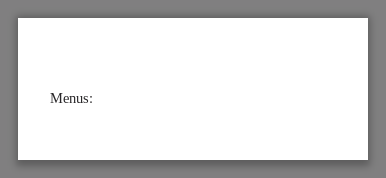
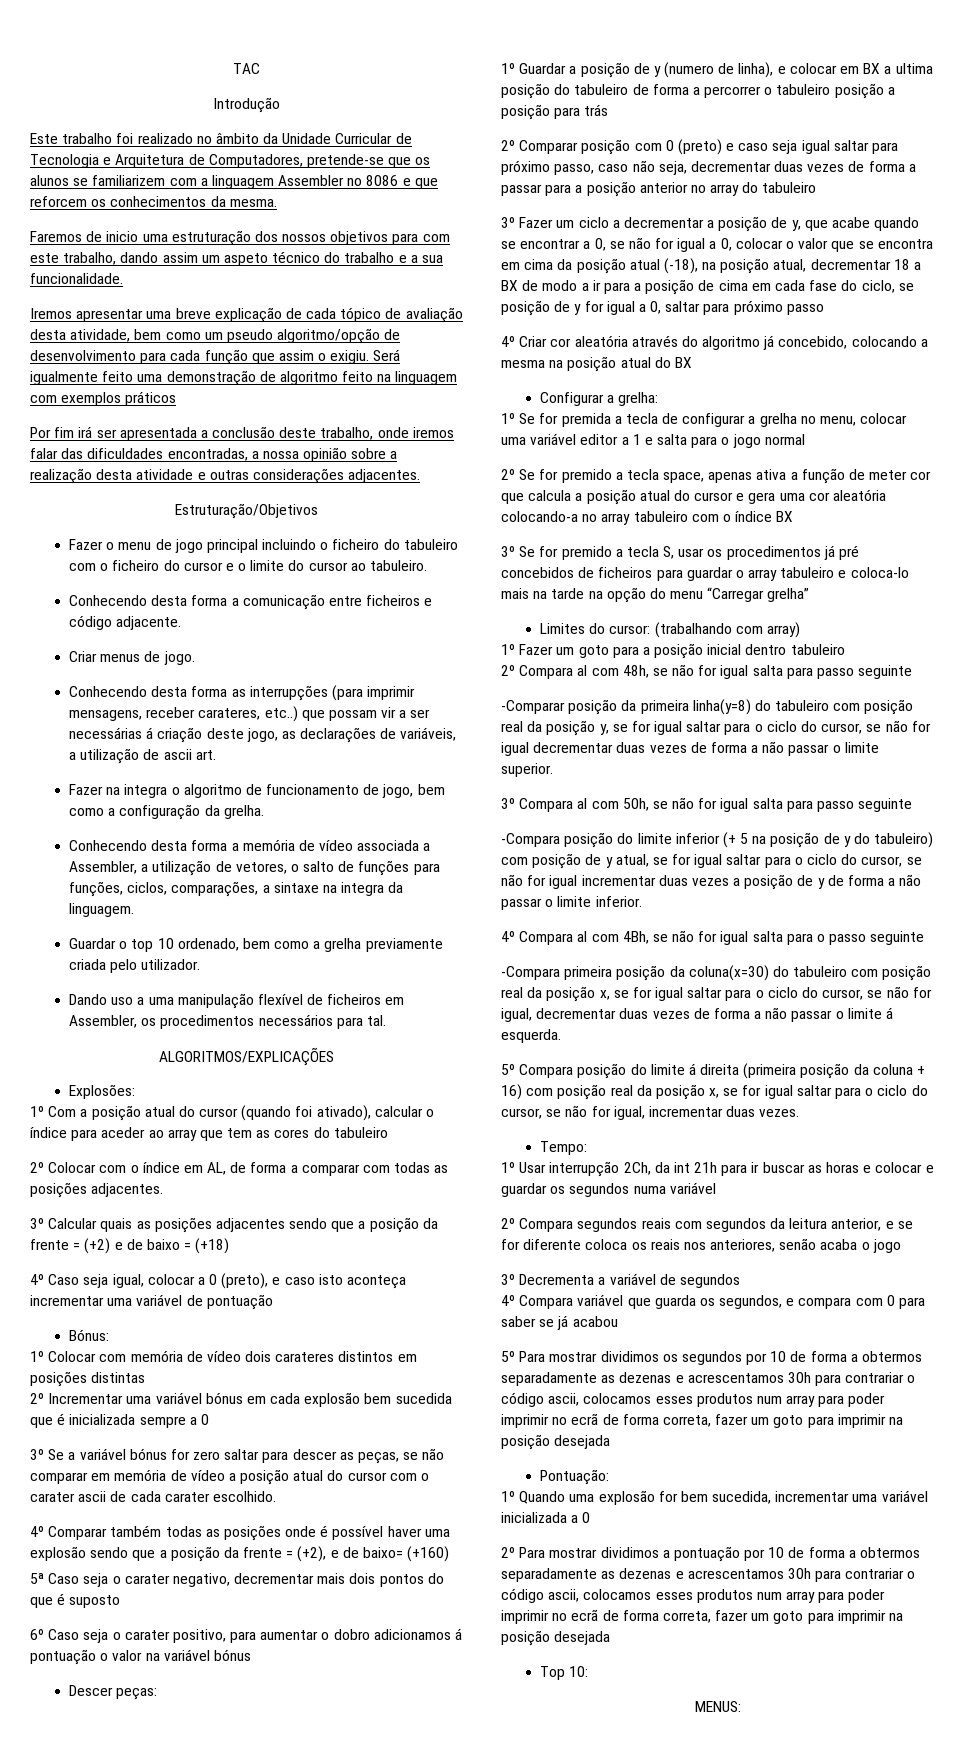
[50,93,93,103] Menus: -> [233,63,260,74] [213,97,280,113] [30,133,412,144] [30,154,431,168] [30,175,438,189] [30,196,277,207] [30,230,450,246] [30,251,444,266] [30,273,123,284] [30,307,463,323] [30,328,401,344] [30,349,401,365] [30,370,458,386] [30,391,177,406] [30,426,454,441] [30,447,398,462] [30,468,421,484] [175,503,318,519] [68,539,458,553] [68,560,427,571] [68,594,433,610] [68,615,182,630] [68,651,195,665] [68,685,416,701] [68,706,431,722] [68,727,457,743] [68,748,216,764] [68,784,445,798] [68,804,264,820] [68,839,431,851] [68,860,440,876] [68,881,404,897] [68,903,134,917] [68,938,443,952] [68,959,201,973] [68,993,405,1009] [68,1014,386,1029] [159,1047,334,1066] [68,1084,135,1099] [30,1105,435,1121] [30,1127,388,1141] [30,1162,449,1176] [30,1182,164,1198] [30,1217,438,1233] [30,1238,230,1254] [30,1273,407,1289] [30,1294,273,1310] [68,1329,109,1341] [30,1350,417,1362] [30,1371,146,1387] [30,1392,452,1407] [30,1413,209,1428] [30,1448,445,1464] [30,1469,430,1485] [30,1491,276,1502] [30,1525,450,1541] [30,1546,450,1562] [30,1573,444,1587] [30,1593,121,1608] [30,1628,463,1643] [30,1649,251,1665] [68,1685,158,1700] [501,62,933,78] [501,83,895,99] [501,104,609,120] [501,139,899,155] [501,160,916,175] [501,181,817,197] [501,216,920,232] [501,237,933,252] [501,258,922,274] [501,279,914,295] [501,300,824,316] [501,335,928,350] [501,356,692,372] [539,392,659,406] [501,413,908,427] [501,433,805,448] [501,468,932,484] [501,489,887,505] [501,511,794,525] [501,545,860,560] [501,567,909,581] [501,587,810,603] [539,622,800,638] [501,643,845,659] [501,664,913,679] [501,699,914,715] [501,720,931,736] [501,741,879,756] [501,763,553,777] [501,797,913,812] [501,832,934,848] [501,853,922,869] [501,874,922,890] [501,896,642,910] [501,930,925,945] [501,965,932,981] [501,986,932,1002] [501,1007,894,1022] [501,1029,561,1043] [501,1063,926,1079] [501,1084,928,1100] [501,1105,800,1120] [539,1141,587,1155] [501,1161,934,1177] [501,1182,716,1197] [501,1218,913,1232] [501,1238,901,1253] [501,1273,740,1288] [501,1294,926,1309] [501,1315,618,1330] [501,1351,923,1365] [501,1372,916,1386] [501,1392,886,1407] [501,1413,904,1428] [501,1434,611,1450] [539,1469,609,1485] [501,1490,928,1505] [501,1512,591,1523] [501,1546,921,1562] [501,1568,916,1582] [501,1588,886,1603] [501,1609,904,1624] [501,1630,611,1646] [539,1666,589,1680] [694,1701,741,1712] TAC // Introdução // Este trabalho foi realizado no âmbito da Unidade Curricular de Tecnologia e Arquitetura de Computadores, pretende-se que os alunos se familiarizem com a linguagem Assembler no 8086 e que reforcem os conhecimentos da mesma. // Faremos de inicio uma estruturação dos nossos objetivos para com este trabalho, dando assim um aspeto técnico do trabalho e a sua funcionalidade. // Iremos apresentar uma breve explicação de cada tópico de avaliação desta atividade, bem como um pseudo algoritmo/opção de desenvolvimento para cada função que assim o exigiu. Será igualmente feito uma demonstração de algoritmo feito na linguagem com exemplos práticos // Por fim irá ser apresentada a conclusão deste trabalho, onde iremos falar das dificuldades encontradas, a nossa opinião sobre a realização desta atividade e outras considerações adjacentes. // Estruturação/Objetivos // Fazer o menu de jogo principal incluindo o ficheiro do tabuleiro com o ficheiro do cursor e o limite do cursor ao tabuleiro. // Conhecendo desta forma a comunicação entre ficheiros e código adjacente. // Criar menus de jogo. // Conhecendo desta forma as interrupções (para imprimir mensagens, receber carateres, etc..) que possam vir a ser necessárias á criação deste jogo, as declarações de variáveis, a utilização de ascii art. // Fazer na integra o algoritmo de funcionamento de jogo, bem como a configuração da grelha. // Conhecendo desta forma a memória de vídeo associada a Assembler, a utilização de vetores, o salto de funções para funções, ciclos, comparações, a sintaxe na integra da linguagem. // Guardar o top 10 ordenado, bem como a grelha previamente criada pelo utilizador. // Dando uso a uma manipulação flexível de ficheiros em Assembler, os procedimentos necessários para tal. // ALGORITMOS/EXPLICAÇÕES // Explosões: // 1º Com a posição atual do cursor (quando foi ativado), calcular o índice para aceder ao array que tem as cores do tabuleiro // 2º Colocar com o índice em AL, de forma a comparar com todas as posições adjacentes. // 3º Calcular quais as posições adjacentes sendo que a posição da frente = (+2) e de baixo = (+18) // 4º Caso seja igual, colocar a 0 (preto), e caso isto aconteça incrementar uma variável de pontuação // Bónus: // 1º Colocar com memória de vídeo dois carateres distintos em posições distintas // 2º Incrementar uma variável bónus em cada explosão bem sucedida que é inicializada sempre a 0 // 3º Se a variável bónus for zero saltar para descer as peças, se não comparar em memória de vídeo a posição atual do cursor com o carater ascii de cada carater escolhido. // 4º Comparar também todas as posições onde é possível haver uma explosão sendo que a posição da frente = (+2), e de baixo= (+160) // 5ª Caso seja o carater negativo, decrementar mais dois pontos do que é suposto // 6º Caso seja o carater positivo, para aumentar o dobro adicionamos á pontuação o valor na variável bónus // Descer peças: // 1º Guardar a posição de y (numero de linha), e colocar em BX a ultima posição do tabuleiro de forma a percorrer o tabuleiro posição a posição para trás // 2º Comparar posição com 0 (preto) e caso seja igual saltar para próximo passo, caso não seja, decrementar duas vezes de forma a passar para a posição anterior no array do tabuleiro // 3º Fazer um ciclo a decrementar a posição de y, que acabe quando se encontrar a 0, se não for igual a 0, colocar o valor que se encontra em cima da posição atual (-18), na posição atual, decrementar 18 a BX de modo a ir para a posição de cima em cada fase do ciclo, se posição de y for igual a 0, saltar para próximo passo // 4º Criar cor aleatória através do algoritmo já concebido, colocando a mesma na posição atual do BX // Configurar a grelha: // 1º Se for premida a tecla de configurar a grelha no menu, colocar uma variável editor a 1 e salta para o jogo normal // 2º Se for premido a tecla space, apenas ativa a função de meter cor que calcula a posição atual do cursor e gera uma cor aleatória colocando-a no array tabuleiro com o índice BX // 3º Se for premido a tecla S, usar os procedimentos já pré concebidos de ficheiros para guardar o array tabuleiro e coloca-lo mais na tarde na opção do menu “Carregar grelha” // Limites do cursor: (trabalhando com array) // 1º Fazer um goto para a posição inicial dentro tabuleiro // 2º Compara al com 48h, se não for igual salta para passo seguinte // -Comparar posição da primeira linha(y=8) do tabuleiro com posição real da posição y, se for igual saltar para o ciclo do cursor, se não for igual decrementar duas vezes de forma a não passar o limite superior. // 3º Compara al com 50h, se não for igual salta para passo seguinte // -Compara posição do limite inferior (+ 5 na posição de y do tabuleiro) com posição de y atual, se for igual saltar para o ciclo do cursor, se não for igual incrementar duas vezes a posição de y de forma a não passar o limite inferior. // 4º Compara al com 4Bh, se não for igual salta para o passo seguinte // -Compara primeira posição da coluna(x=30) do tabuleiro com posição real da posição x, se for igual saltar para o ciclo do cursor, se não for igual, decrementar duas vezes de forma a não passar o limite á esquerda. // 5º Compara posição do limite á direita (primeira posição da coluna + 16) com posição real da posição x, se for igual saltar para o ciclo do cursor, se não for igual, incrementar duas vezes. // Tempo: // 1º Usar interrupção 2Ch, da int 21h para ir buscar as horas e colocar e guardar os segundos numa variável // 2º Compara segundos reais com segundos da leitura anterior, e se for diferente coloca os reais nos anteriores, senão acaba o jogo // 3º Decrementa a variável de segundos // 4º Compara variável que guarda os segundos, e compara com 0 para saber se já acabou // 5º Para mostrar dividimos os segundos por 10 de forma a obtermos separadamente as dezenas e acrescentamos 30h para contrariar o código ascii, colocamos esses produtos num array para poder imprimir no ecrã de forma correta, fazer um goto para imprimir na posição desejada // Pontuação: // 1º Quando uma explosão for bem sucedida, incrementar uma variável inicializada a 0 // 2º Para mostrar dividimos a pontuação por 10 de forma a obtermos separadamente as dezenas e acrescentamos 30h para contrariar o código ascii, colocamos esses produtos num array para poder imprimir no ecrã de forma correta, fazer um goto para imprimir na posição desejada // Top 10: // MENUS:

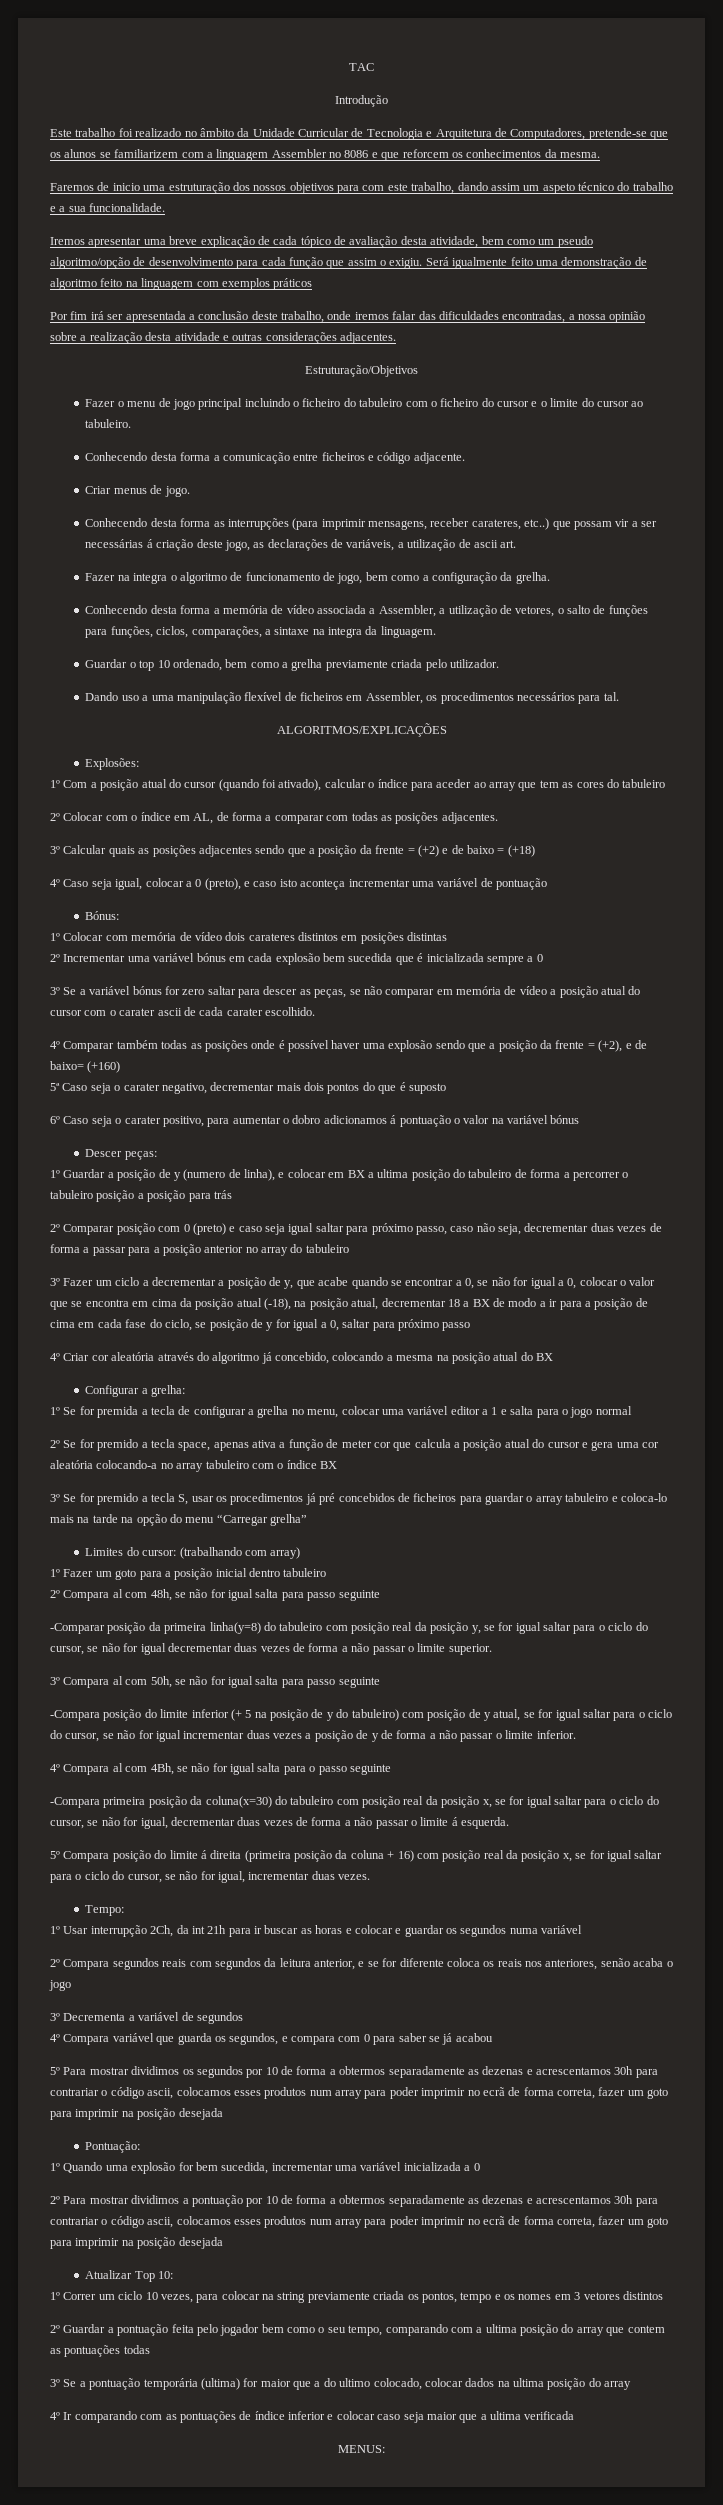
(611, 1638) none -> [85,2270,133,2279] Atualizar
(589, 1671) none -> [50,2291,663,2303] [50,2324,665,2336] [50,2345,150,2357] [50,2378,632,2390] [50,2411,575,2423] // 1º Correr um ciclo 10 vezes, para colocar na string previamente criada os pontos, tempo e os nomes em 3 vetores distintos // 2º Guardar a pontuação feita pelo jogador bem como o seu tempo, comparando com a ultima posição do array que contem as pontuações todas // 3º Se a pontuação temporária (ultima) for maior que a do ultimo colocado, colocar dados na ultima posição do array // 4º Ir comparando com as pontuações de índice inferior e colocar caso seja maior que a ultima verificada

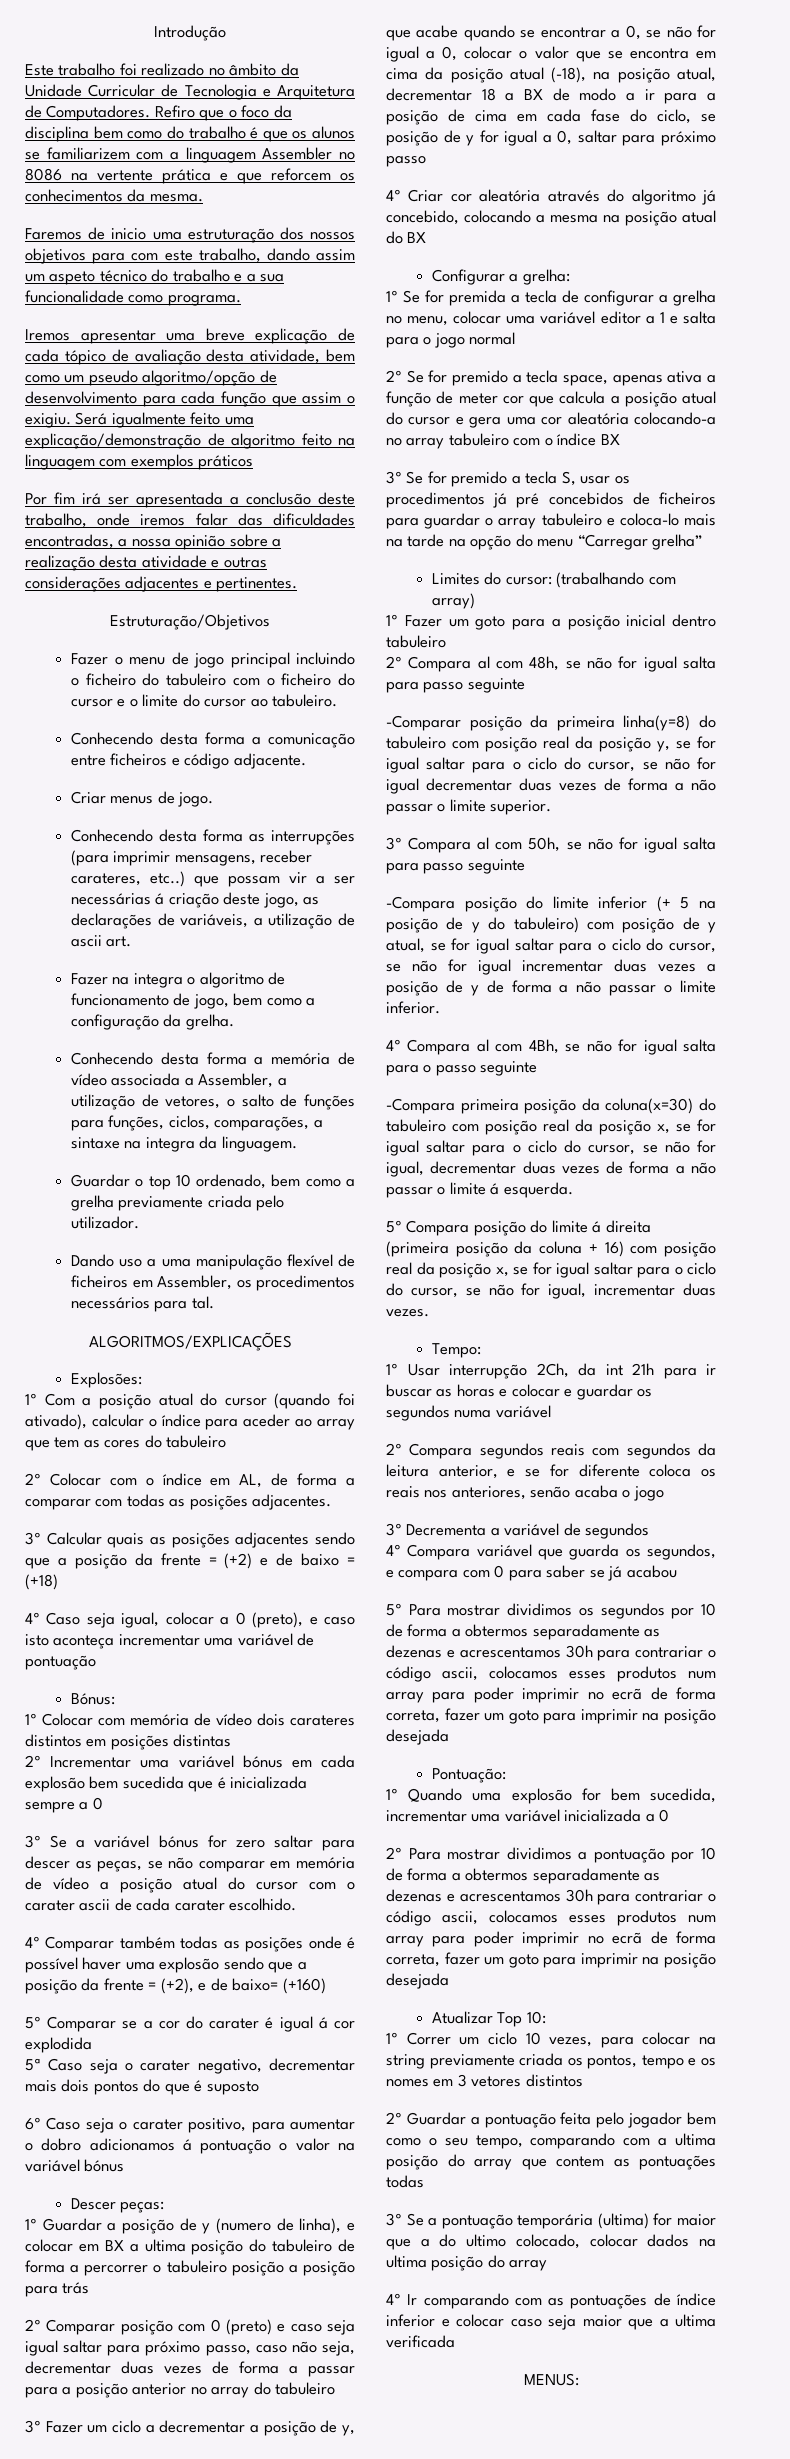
[349,63,374,71] TAC // -> (154, 33) none
[510,128,647,140] Computadores, pretende-se -> [46,105,292,121] [25,126,259,142] Computadores. Refiro que o foco da disciplina bem como do trabalho é
(369, 154) none -> [71,169,211,184] na vertente prática
[89,203,166,212] funcionalidade. -> [25,290,241,306] funcionalidade como programa.
[561,257,632,269] demonstração -> [25,433,201,449] explicação/demonstração
[340,332,396,344] adjacentes. -> [125,576,298,592] adjacentes e pertinentes.
(121, 1067) none -> [25,2016,355,2032] [25,2037,92,2053] // 5º Comparar se a cor do carater é igual á cor explodida

